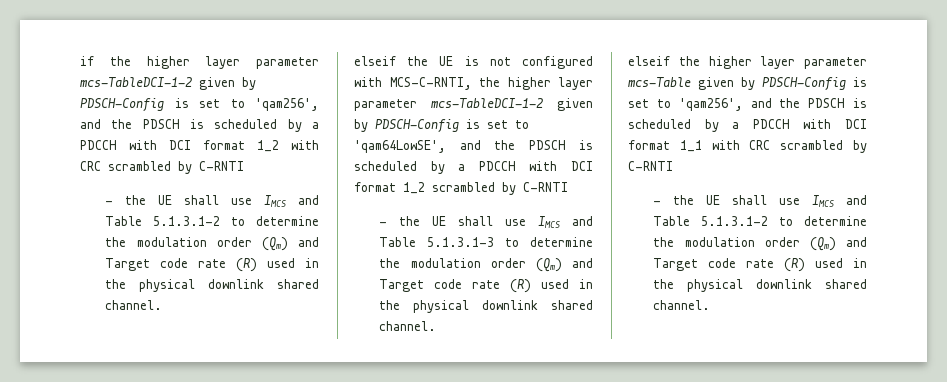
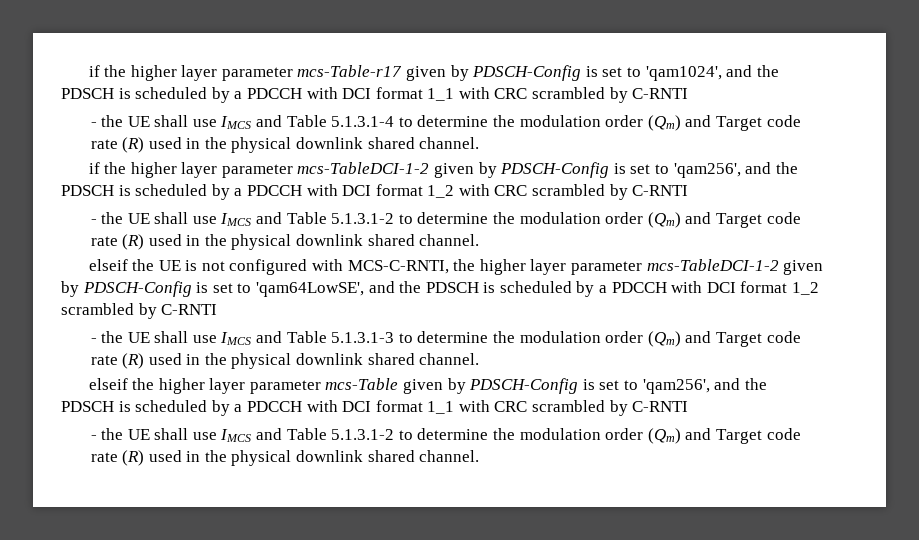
[80,56,319,69] if the higher layer parameter -> [88,65,779,81] [61,87,689,103] [90,115,801,131] [90,137,480,153] [88,162,293,178] if the higher layer parameter mcs-Table-r17 given by PDSCH-Config is set to 'qam1024', and the PDSCH is scheduled by a PDCCH with DCI format 1_1 with CRC scrambled by C-RNTI // - the UE shall use IMCS and Table 5.1.3.1-4 to determine the modulation order (Qm) and Target code rate (R) used in the physical downlink shared channel. // if the higher layer parameter

